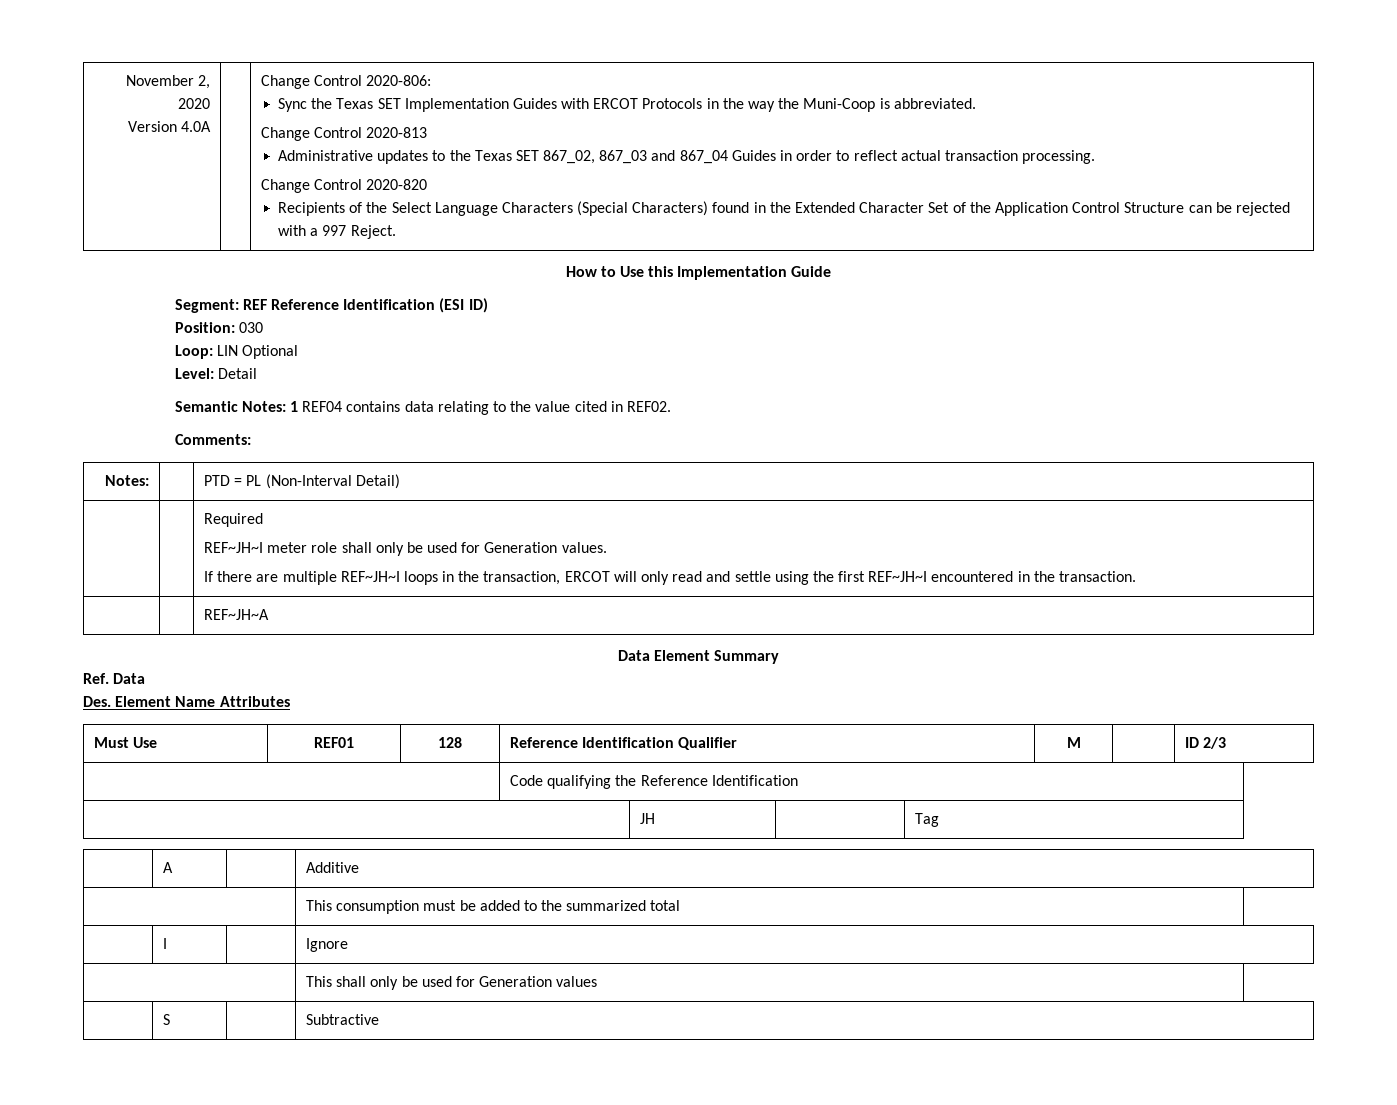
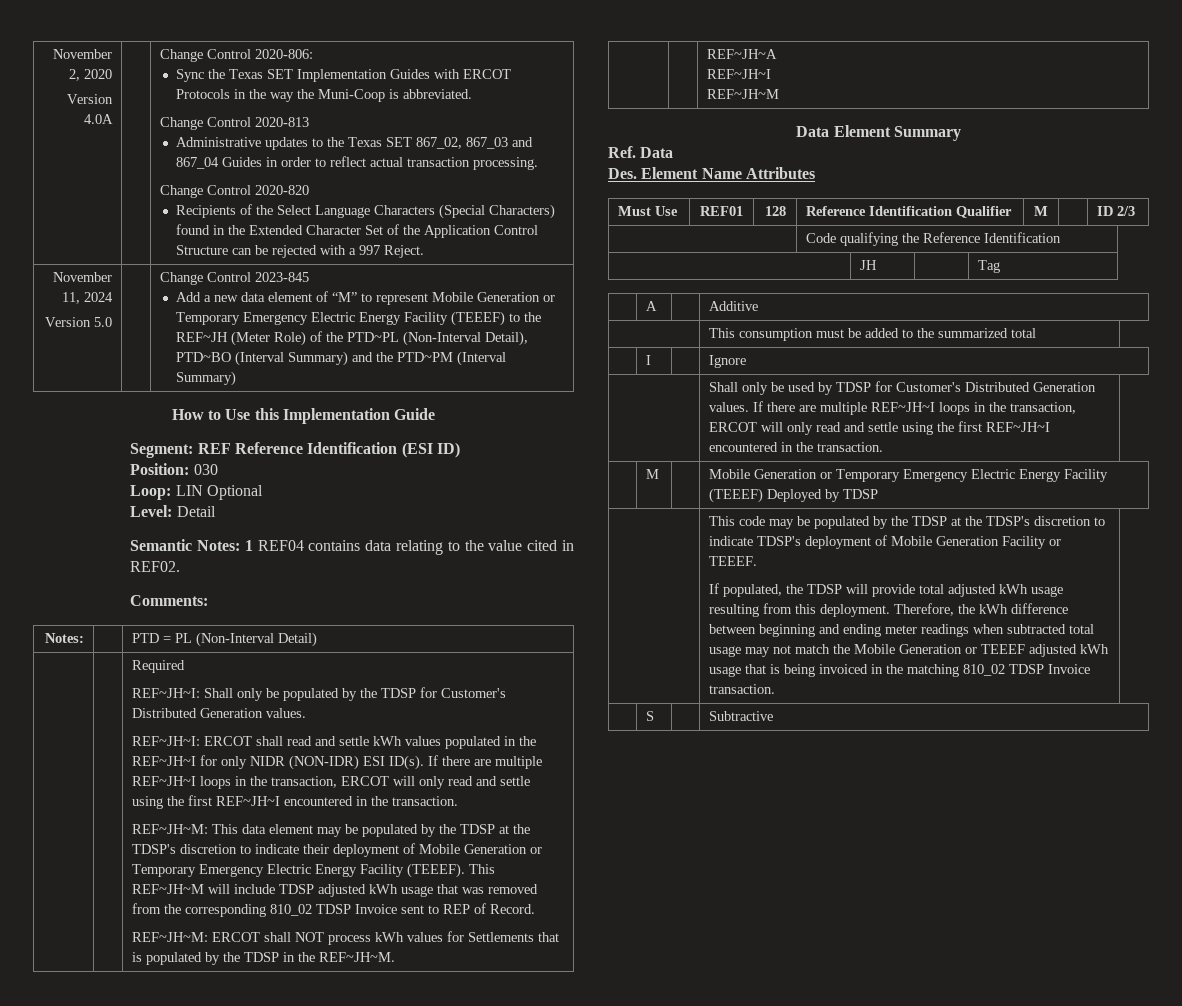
(396, 232) none -> [52,272,112,282] [61,292,113,304] [44,317,112,327] [160,272,310,285] [176,291,556,305] [176,311,542,326] [176,331,529,346] [176,351,507,366] [176,371,237,386] // November 11, 2024 // Version 5.0 | | Change Control 2023-845 // Add a new data element of “M” to represent Mobile Generation or Temporary Emergency Electric Energy Facility (TEEEF) to the REF~JH (Meter Role) of the PTD~PL (Non-Interval Detail), PTD~BO (Interval Summary) and the PTD~PM (Interval Summary)
[203,542,607,556] REF~JH~I meter role shall only be used for Generation values. // -> [132,687,507,701] [132,708,307,718] [132,736,537,749] [132,755,425,770] REF~JH~I: Shall only be populated by the TDSP for Customer's Distributed Generation values. // REF~JH~I: ERCOT shall read and settle kWh values populated in the REF~JH~I for only NIDR (NON-IDR) ESI ID(s).
(1137, 576) none -> [132,824,531,837] [132,843,543,857] [132,863,496,878] [132,884,539,897] [132,903,536,917] [132,931,560,945] [132,952,396,965] // REF~JH~M: This data element may be populated by the TDSP at the TDSP's discretion to indicate their deployment of Mobile Generation or Temporary Emergency Electric Energy Facility (TEEEF). This REF~JH~M will include TDSP adjusted kWh usage that was removed from the corresponding 810_02 TDSP Invoice sent to REP of Record. // REF~JH~M: ERCOT shall NOT process kWh values for Settlements that is populated by the TDSP in the REF~JH~M.
(269, 614) none -> [707,69,772,79] [707,89,780,99] // REF~JH~I // REF~JH~M
[305,976,598,990] This shall only be used for Generation values -> [709,381,1097,395] [709,401,1077,415] [709,421,1051,435] [709,442,884,452] [646,469,660,479] [709,469,1109,482] [709,488,879,503] [709,516,1106,529] [709,535,1062,549] [709,556,758,566] [709,583,1064,597] [709,603,1069,617] [709,624,1095,637] [709,644,1110,657] [709,664,1091,677] [709,684,776,694] Shall only be used by TDSP for Customer's Distributed Generation values. If there are multiple REF~JH~I loops in the transaction, ERCOT will only read and settle using the first REF~JH~I encountered in the transaction. // | M | | Mobile Generation or Temporary Emergency Electric Energy Facility (TEEEF) Deployed by TDSP // | This code may be populated by the TDSP at the TDSP's discretion to indicate TDSP's deployment of Mobile Generation Facility or TEEEF. // If populated, the TDSP will provide total adjusted kWh usage resulting from this deployment. Therefore, the kWh difference between beginning and ending meter readings when subtracted total usage may not match the Mobile Generation or TEEEF adjusted kWh usage that is being invoiced in the matching 810_02 TDSP Invoice transaction.

